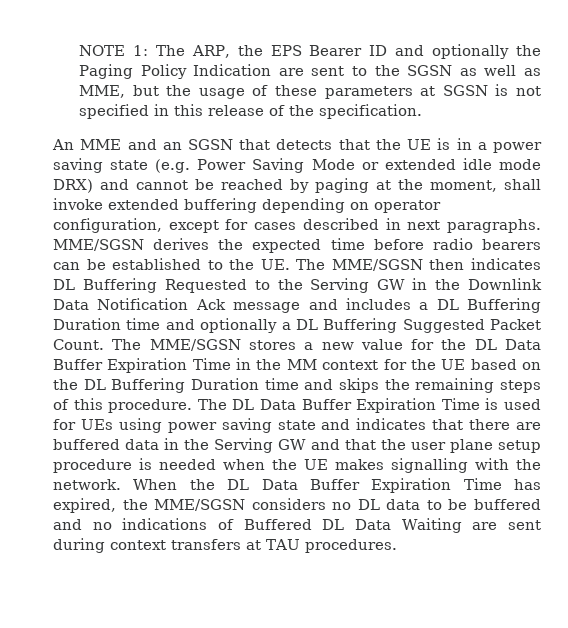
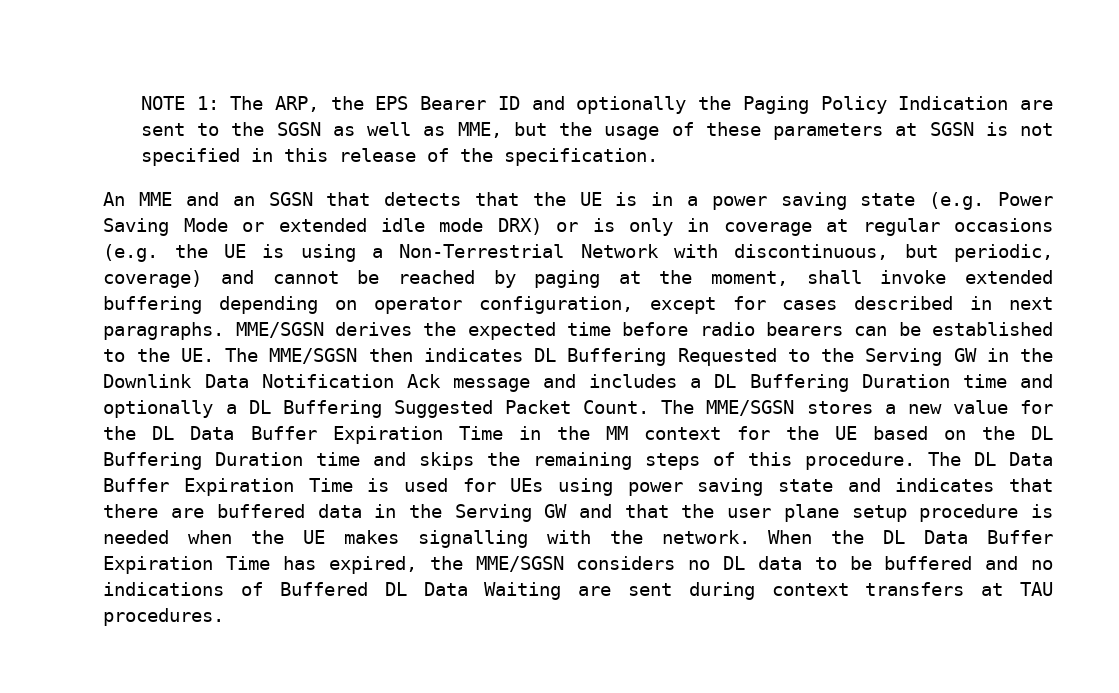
(94, 186) none -> [556,218,1053,236] [103,244,1053,262] [103,270,203,288] or is only in coverage at regular occasions (e.g. the UE is using a Non-Terrestrial Network with discontinuous, but periodic, coverage)

